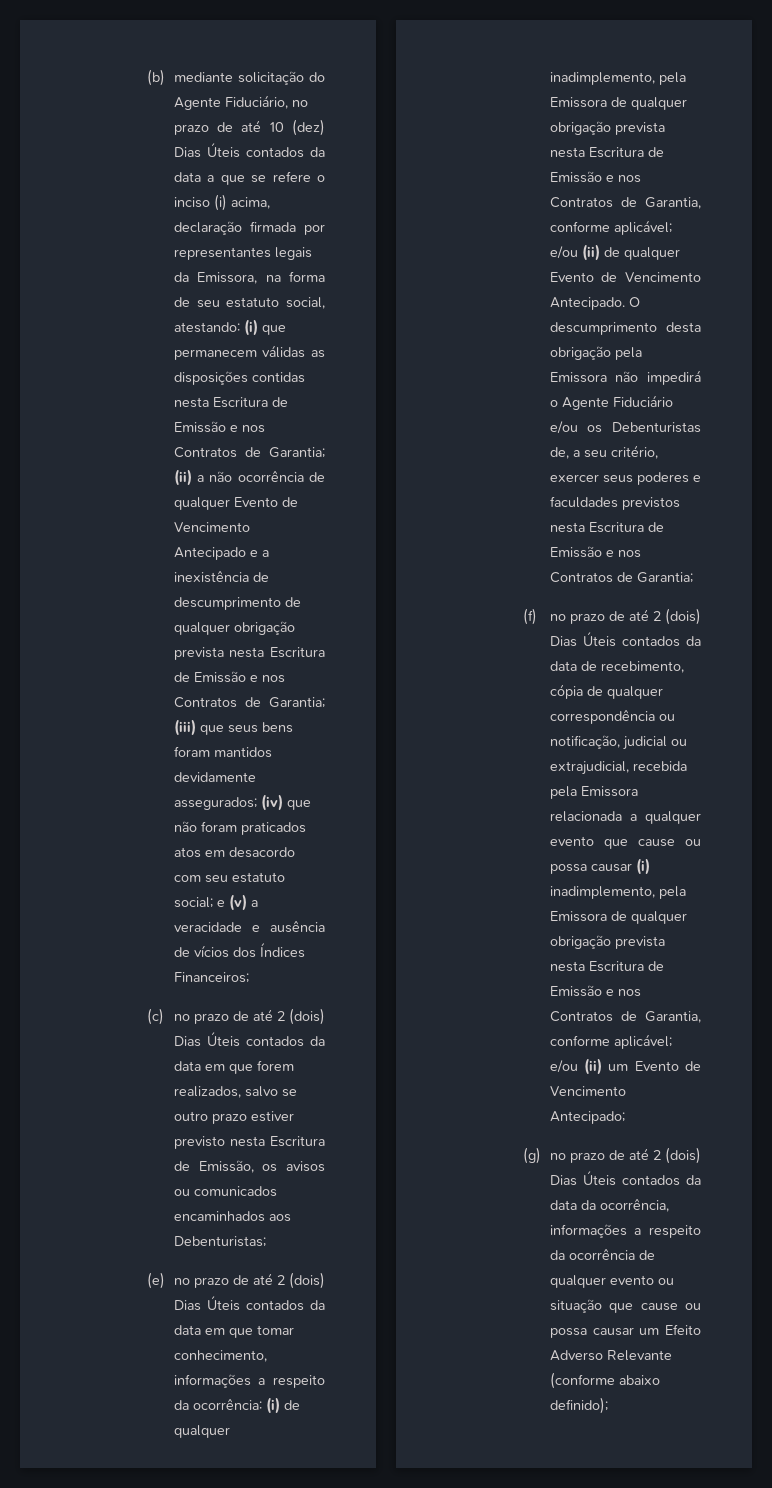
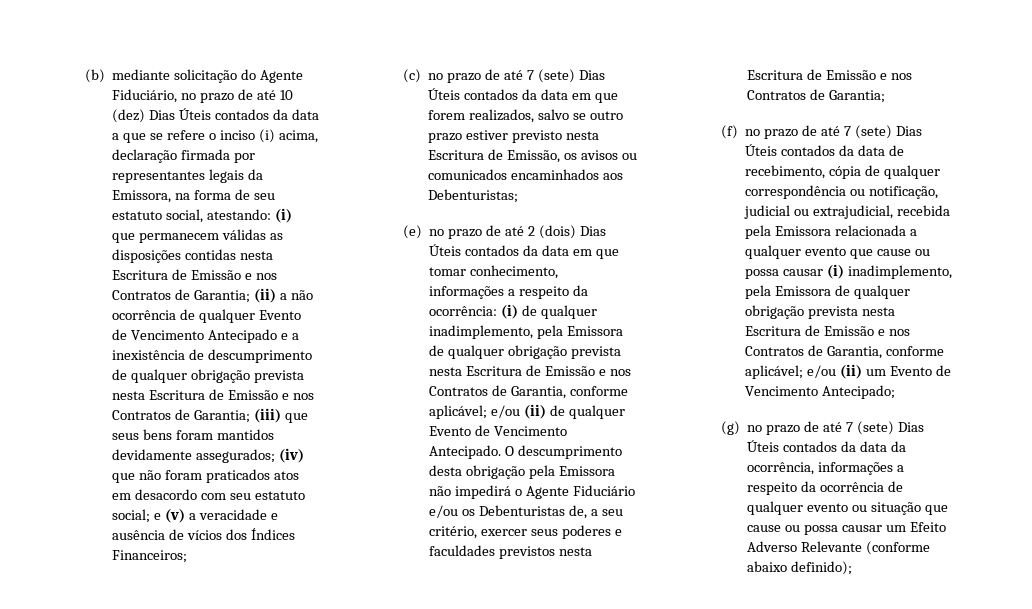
[276,1008,325,1025] 2 (dois) -> [527,69,575,83] 7 (sete)
[652,608,701,625] 2 (dois) -> [844,125,892,139] 7 (sete)
[652,1147,701,1164] 2 (dois) -> [846,421,894,435] 7 (sete)

